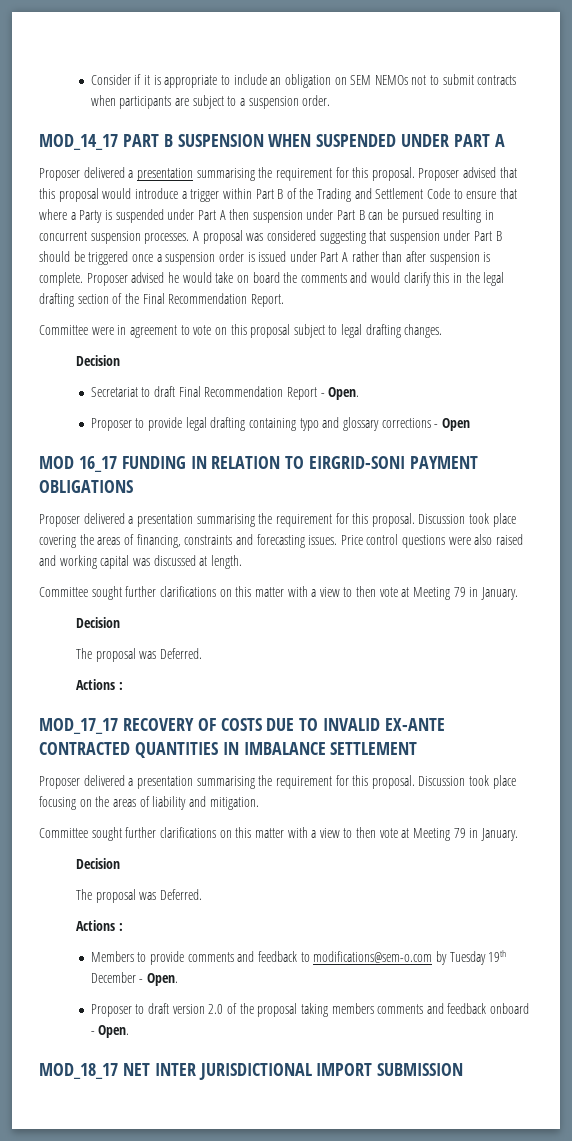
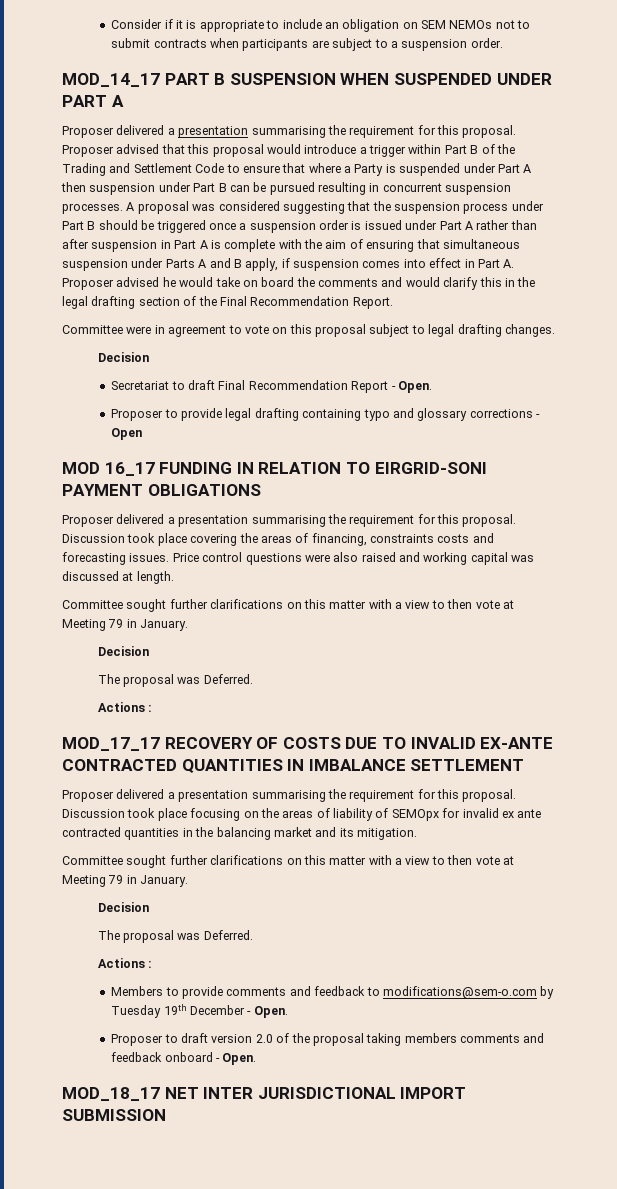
[389,231,440,244] suspension -> [372,201,509,214] the suspension process
[483,252,491,262] [39,272,83,286] is complete. -> [160,239,520,252] [62,258,515,271] in Part A is complete with the aim of ensuring that simultaneous suspension under Parts A and B apply, if suspension comes into effect in Part A.
(233, 540) none -> [437,534,470,543] costs
[188,796,206,807] and -> [375,808,542,821] [62,827,354,840] of SEMOpx for invalid ex ante contracted quantities in the balancing market and its

